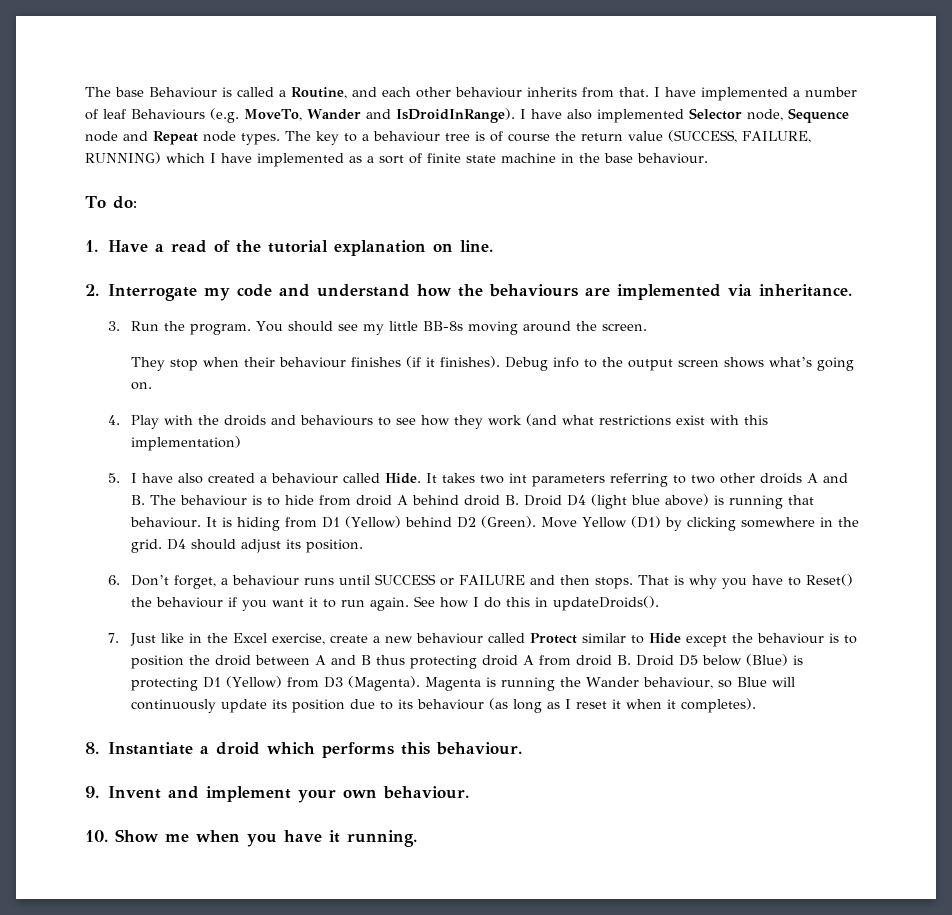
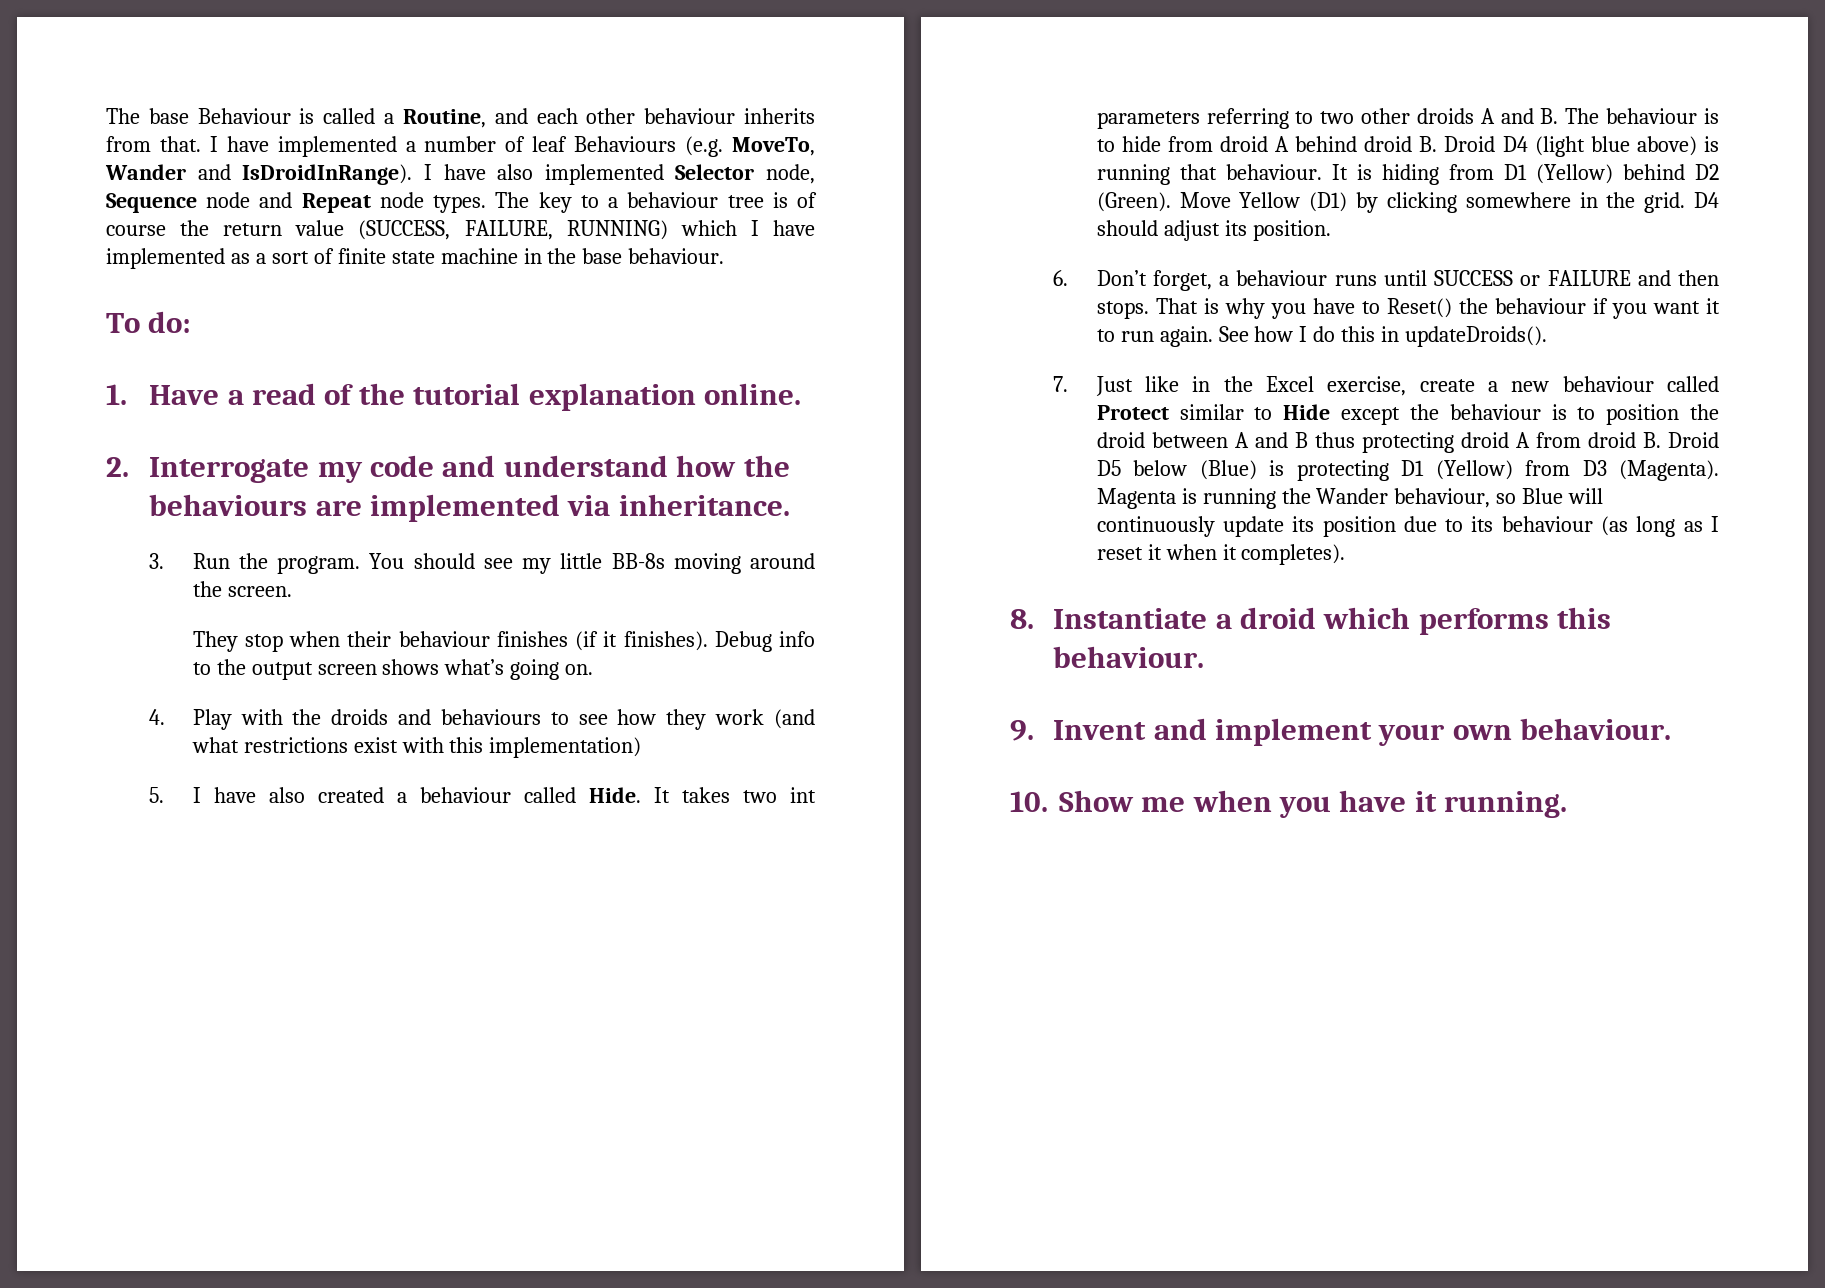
[433,240,494,252] on line. -> [703,383,801,405] online.

